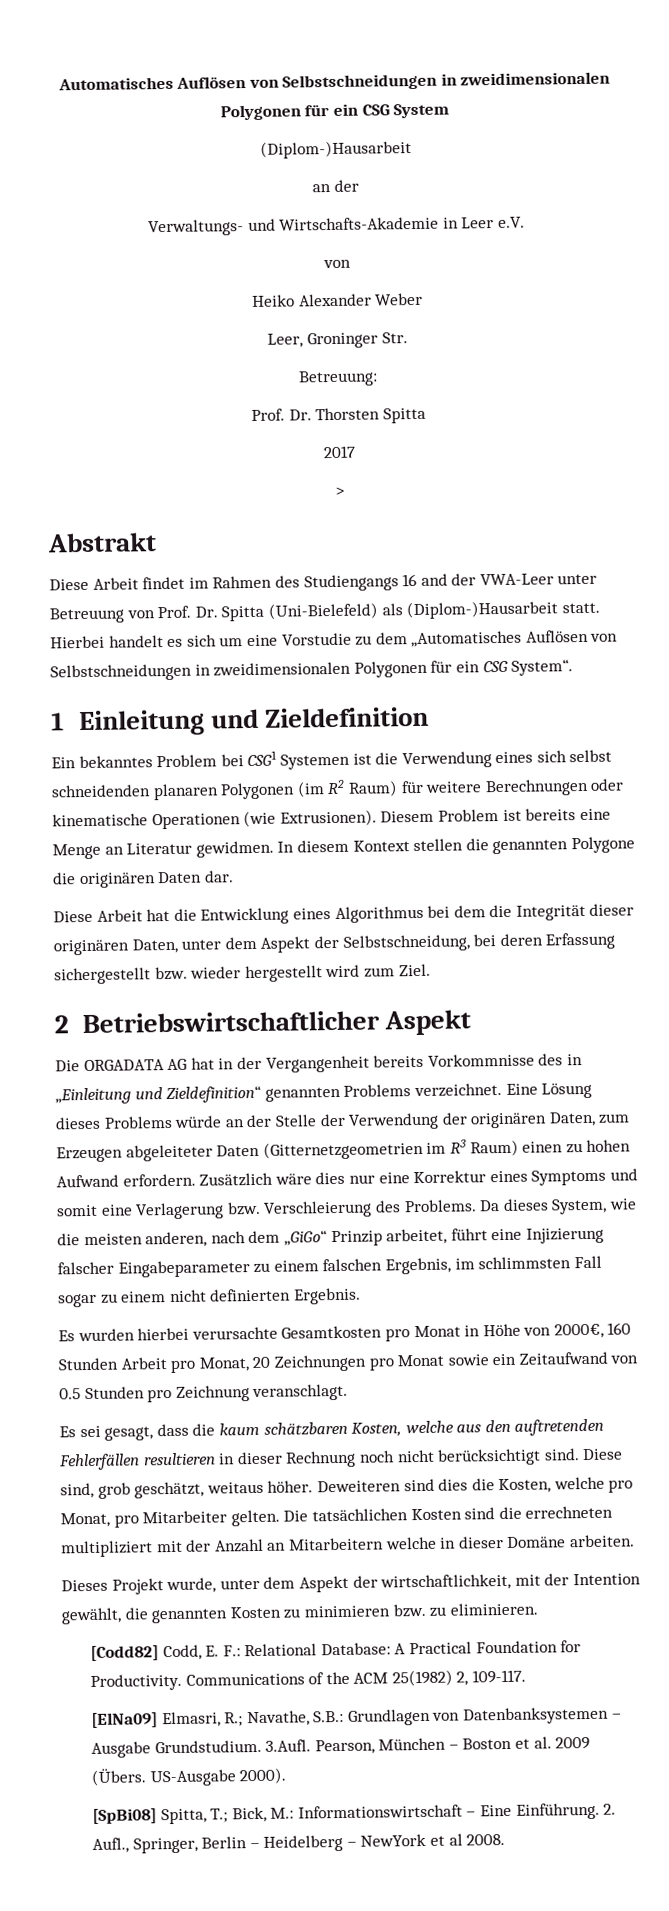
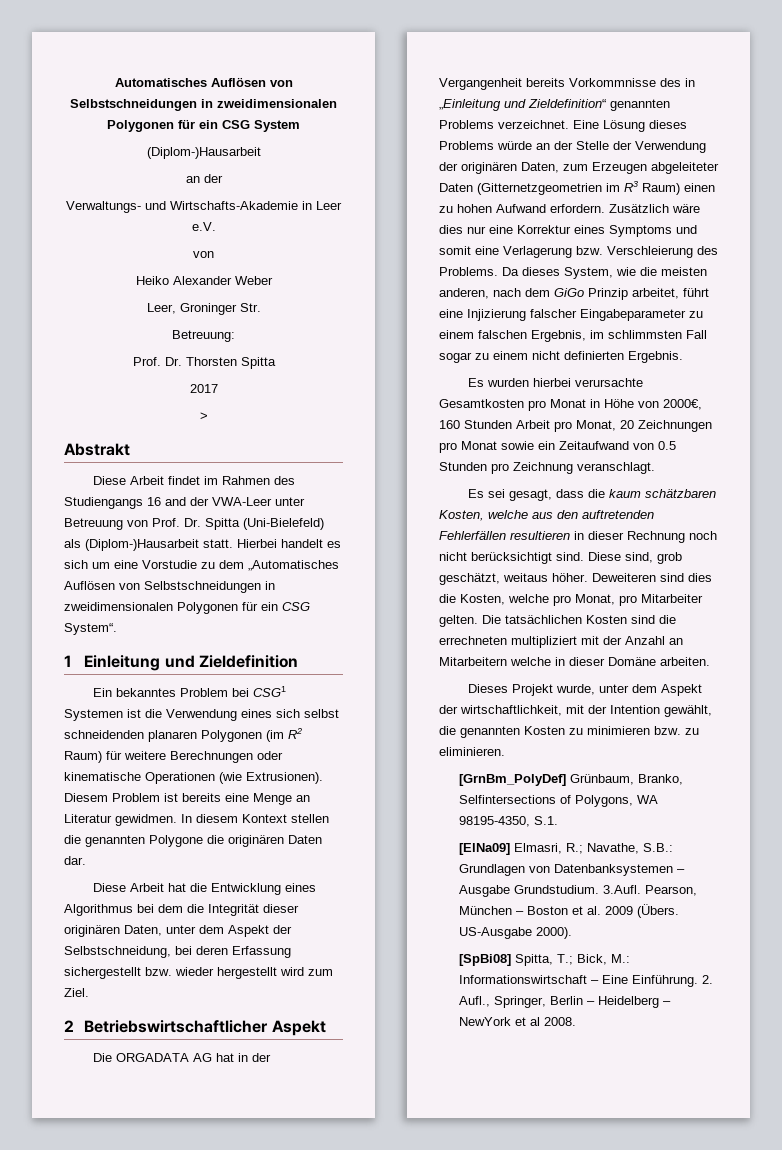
[283,1230,327,1246] „GiGo“ -> [554,288,584,297] GiGo
[89,1640,582,1662] [89,1669,527,1691] [Codd82] Codd, E. F.: Relational Database: A Practical Foundation for Productivity. Communications of the ACM 25(1982) 2, 109-117. -> [459,774,684,786] [459,795,659,807] [459,816,559,827] [GrnBm_PolyDef] Grünbaum, Branko, Selfintersections of Polygons, WA 98195-4350, S.1.

